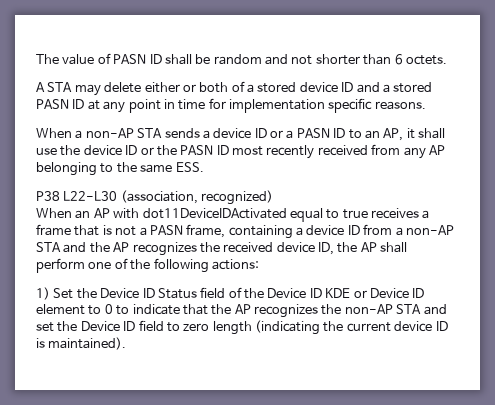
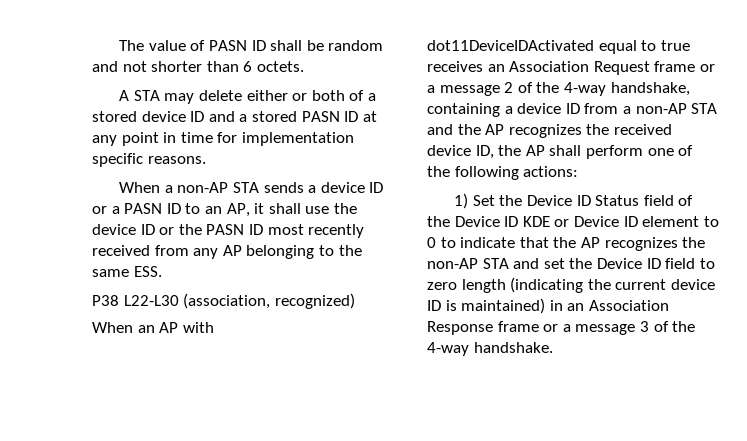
[422,210,430,219] [36,224,226,238] a frame that is not a PASN frame, -> [487,61,715,75] [427,82,690,96] an Association Request frame or a message 2 of the 4-way handshake,
[48,337,127,350] maintained). -> [461,298,669,314] [427,321,696,335] [427,342,553,356] maintained) in an Association Response frame or a message 3 of the 4-way handshake.

